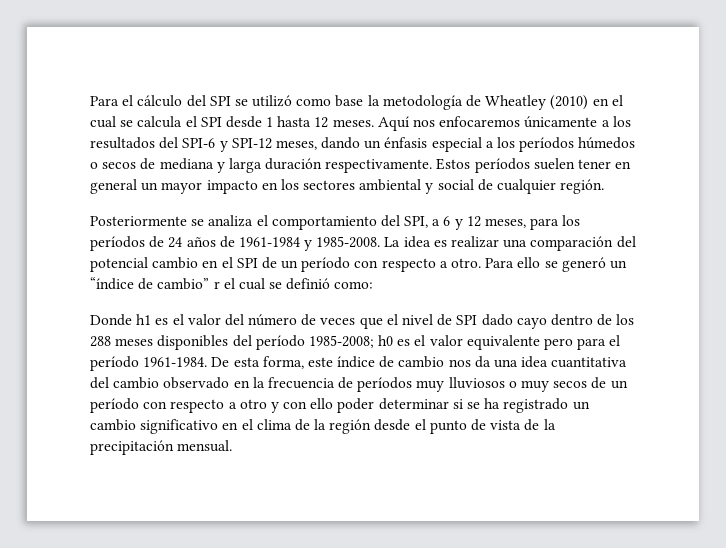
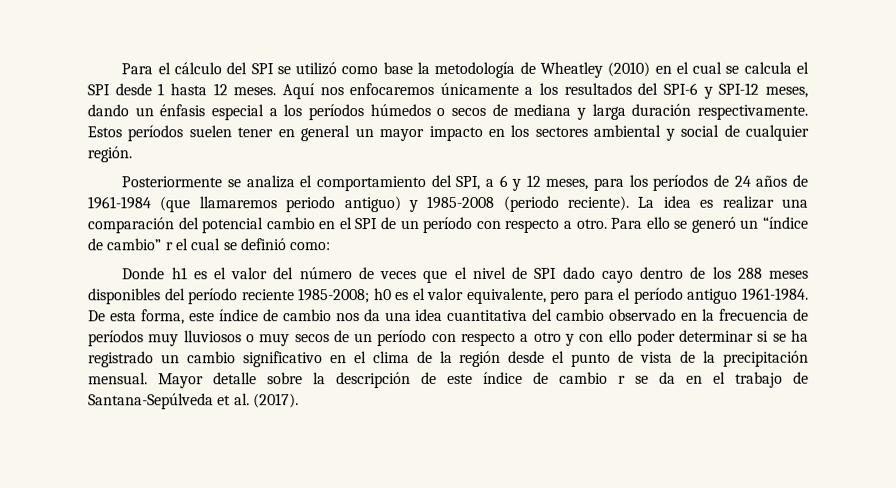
[304,236,381,251] y 1985-2008. -> [159,195,630,213] (que llamaremos periodo antiguo) y 1985-2008 (periodo reciente).
(305, 342) none -> [241,289,295,301] reciente
[466,335,540,350] equivalente -> [466,287,547,304] equivalente,
(139, 363) none -> [687,288,739,304] antiguo
(233, 446) none -> [158,371,809,389] [88,393,299,410] Mayor detalle sobre la descripción de este índice de cambio r se da en el trabajo de Santana-Sepúlveda et al. (2017).

